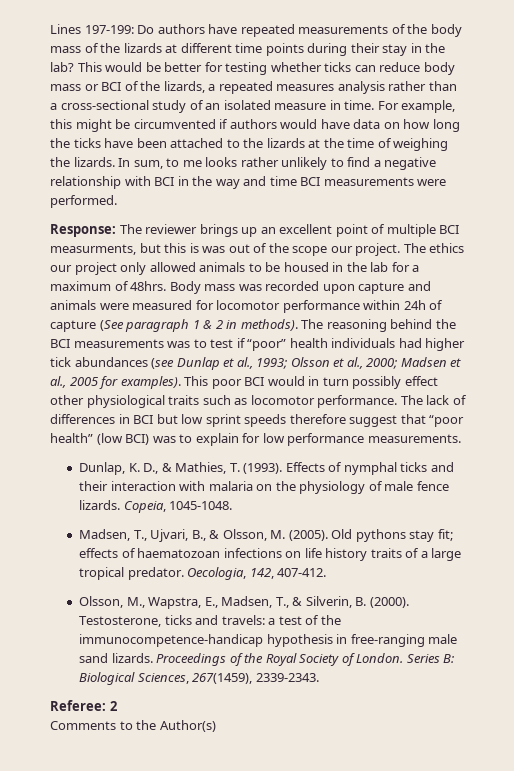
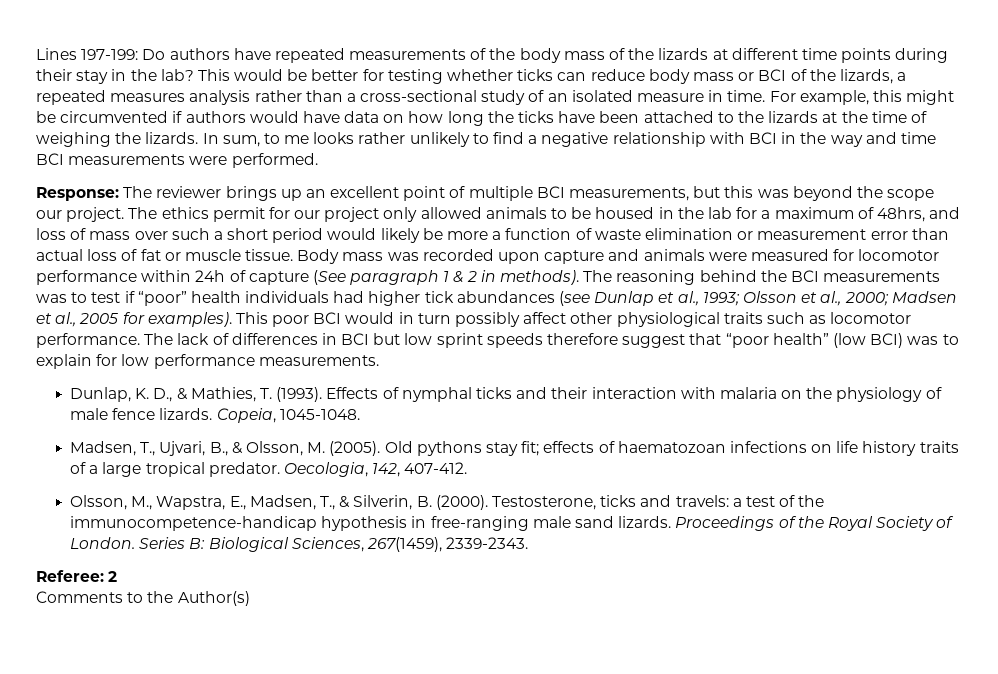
[50,244,136,255] measurments, -> [569,187,690,201] measurements,
[189,243,268,253] is was out of -> [757,186,853,201] was beyond
(465, 248) none -> [212,207,290,222] permit for
[130,281,167,291] 48hrs. -> [876,207,961,222] [36,228,949,243] [36,249,294,261] 48hrs, and loss of mass over such a short period would likely be more a function of waste elimination or measurement error than actual loss of fat or muscle tissue.
[404,376,438,386] effect -> [523,312,567,324] affect

